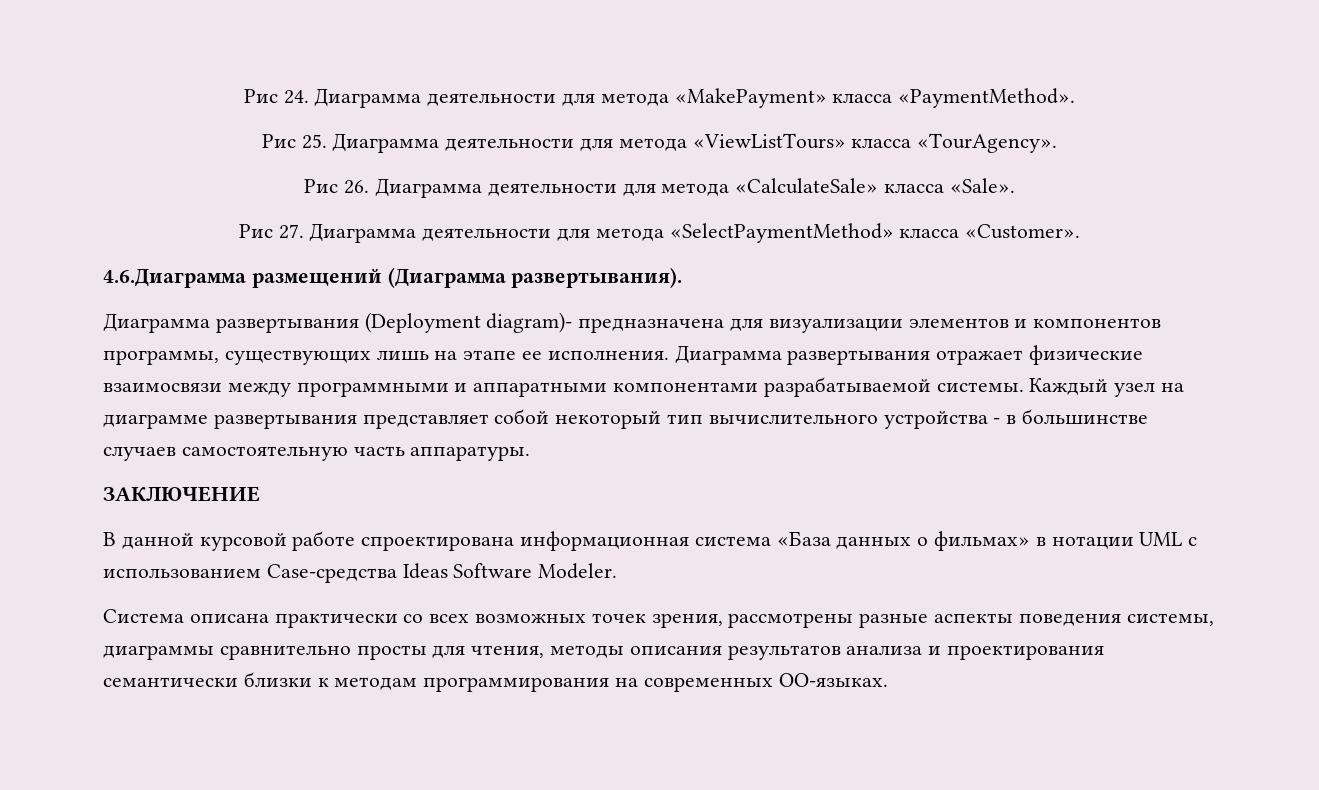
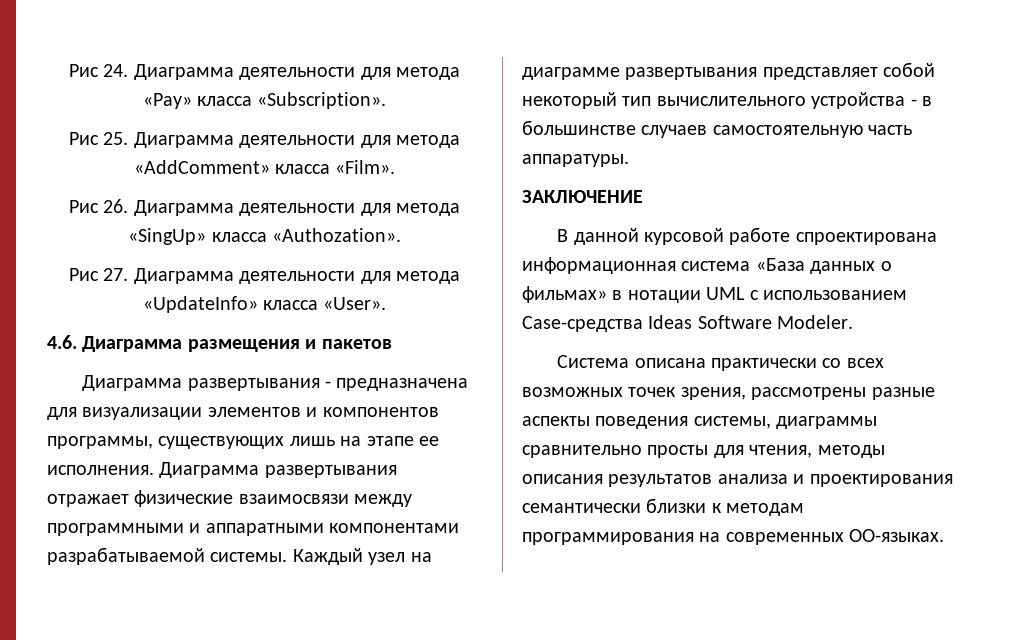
[674,88,1076,108] «MakePayment» класса «PaymentMethod». -> [142,92,387,109] «Pay» класса «Subscription».
[692,133,1058,153] «ViewListTours» класса «TourAgency». -> [133,160,396,174] «AddComment» класса «Film».
[735,178,1015,194] «CalculateSale» класса «Sale». -> [128,228,401,245] «SingUp» класса «Authozation».
[669,223,1081,243] [103,267,683,288] [103,312,573,333] «SelectPaymentMethod» класса «Customer». // 4.6.Диаграмма размещений (Диаграмма развертывания). // Диаграмма развертывания (Deployment diagram)- -> [142,296,387,313] [47,335,392,352] [82,375,332,391] «UpdateInfo» класса «User». // 4.6. Диаграмма размещения и пакетов // Диаграмма развертывания -

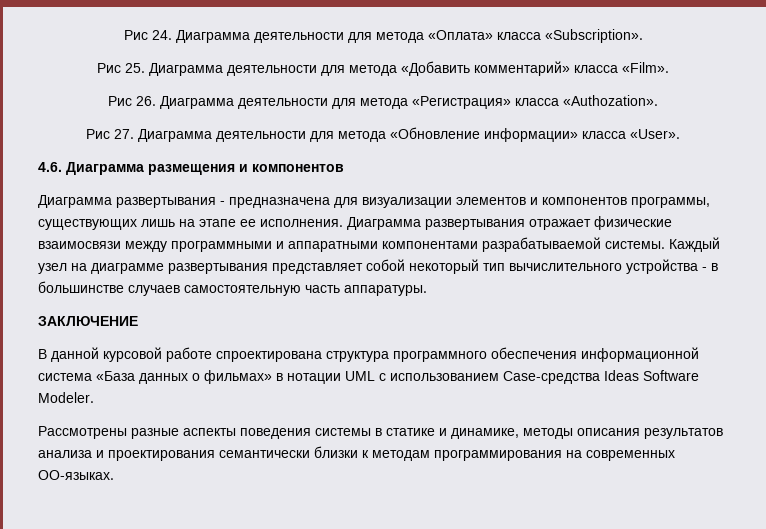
[142,93,192,109] «Pay» -> [427,30,493,40] «Оплата»
[133,160,270,174] «AddComment» -> [401,61,570,76] «Добавить комментарий»
[128,228,207,245] «SingUp» -> [412,96,511,109] «Регистрация»
[142,296,258,313] «UpdateInfo» -> [390,127,578,142] «Обновление информации»
[321,339,392,349] пакетов -> [252,164,344,172] компонентов
[522,257,676,274] информационная -> [326,347,699,362] структура программного обеспечения информационной
[557,355,884,371] [522,387,935,400] [522,416,878,429] [522,445,813,458] Система описана практически со всех возможных точек зрения, рассмотрены разные аспекты поведения системы, диаграммы сравнительно просты для чтения, -> [38,426,519,439] Рассмотрены разные аспекты поведения системы в статике и динамике,

